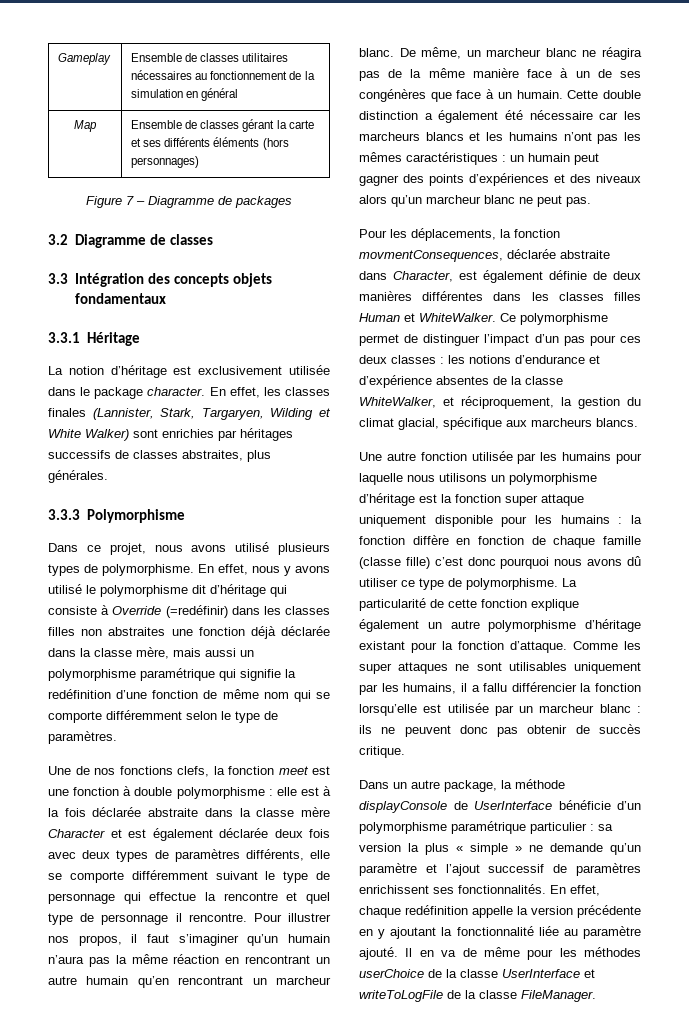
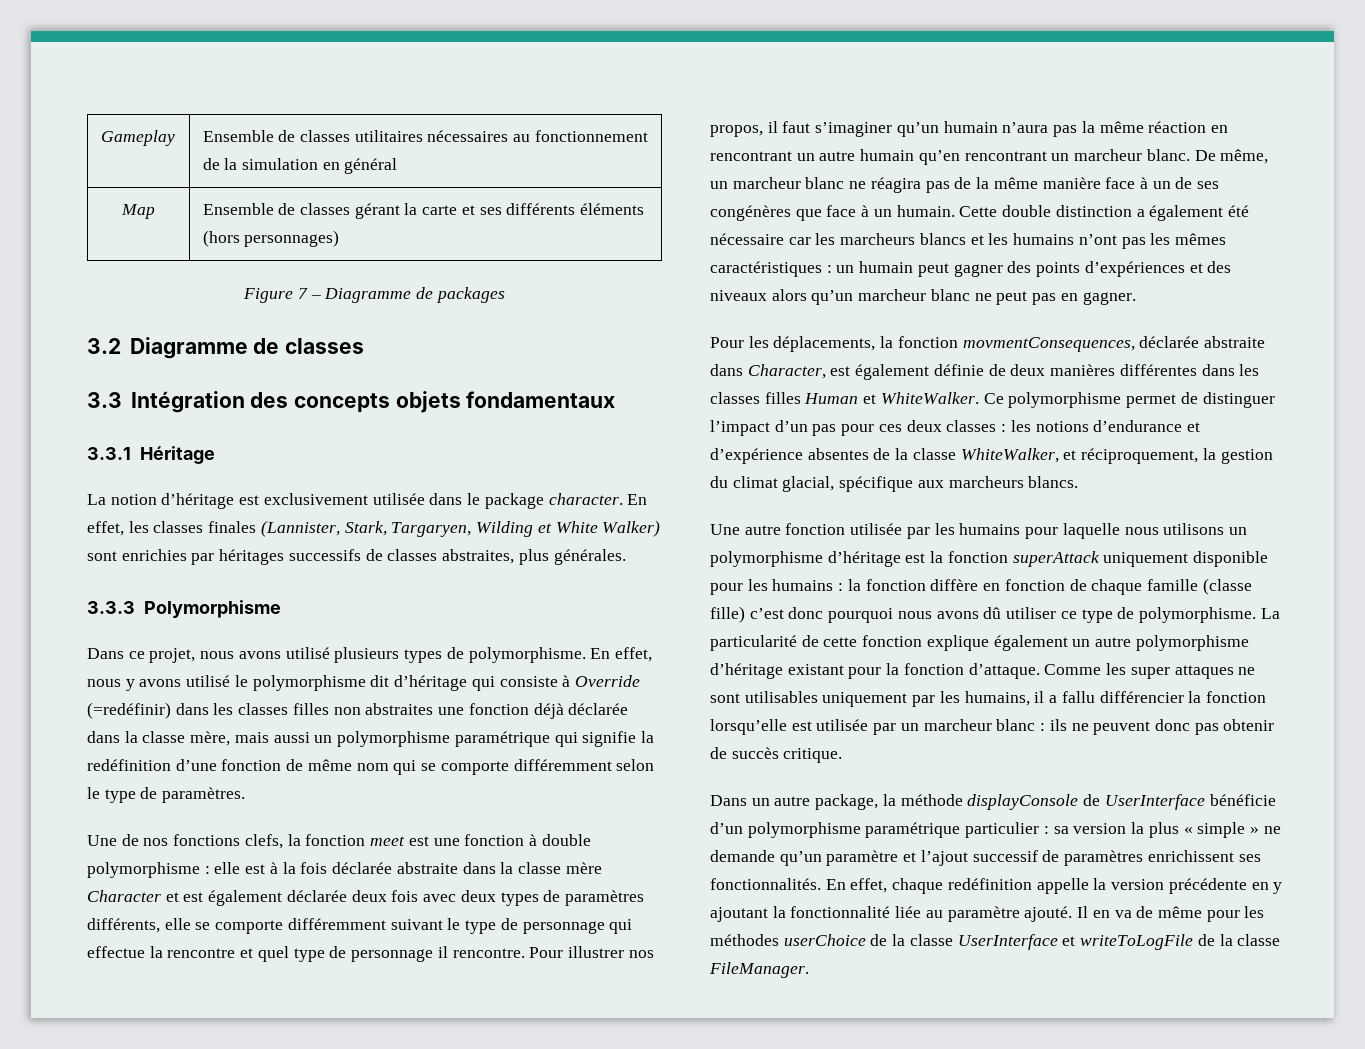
[566,197,591,207] pas. -> [1032,292,1136,305] pas en gagner.
[505,494,584,506] super attaque -> [1012,551,1100,567] superAttack

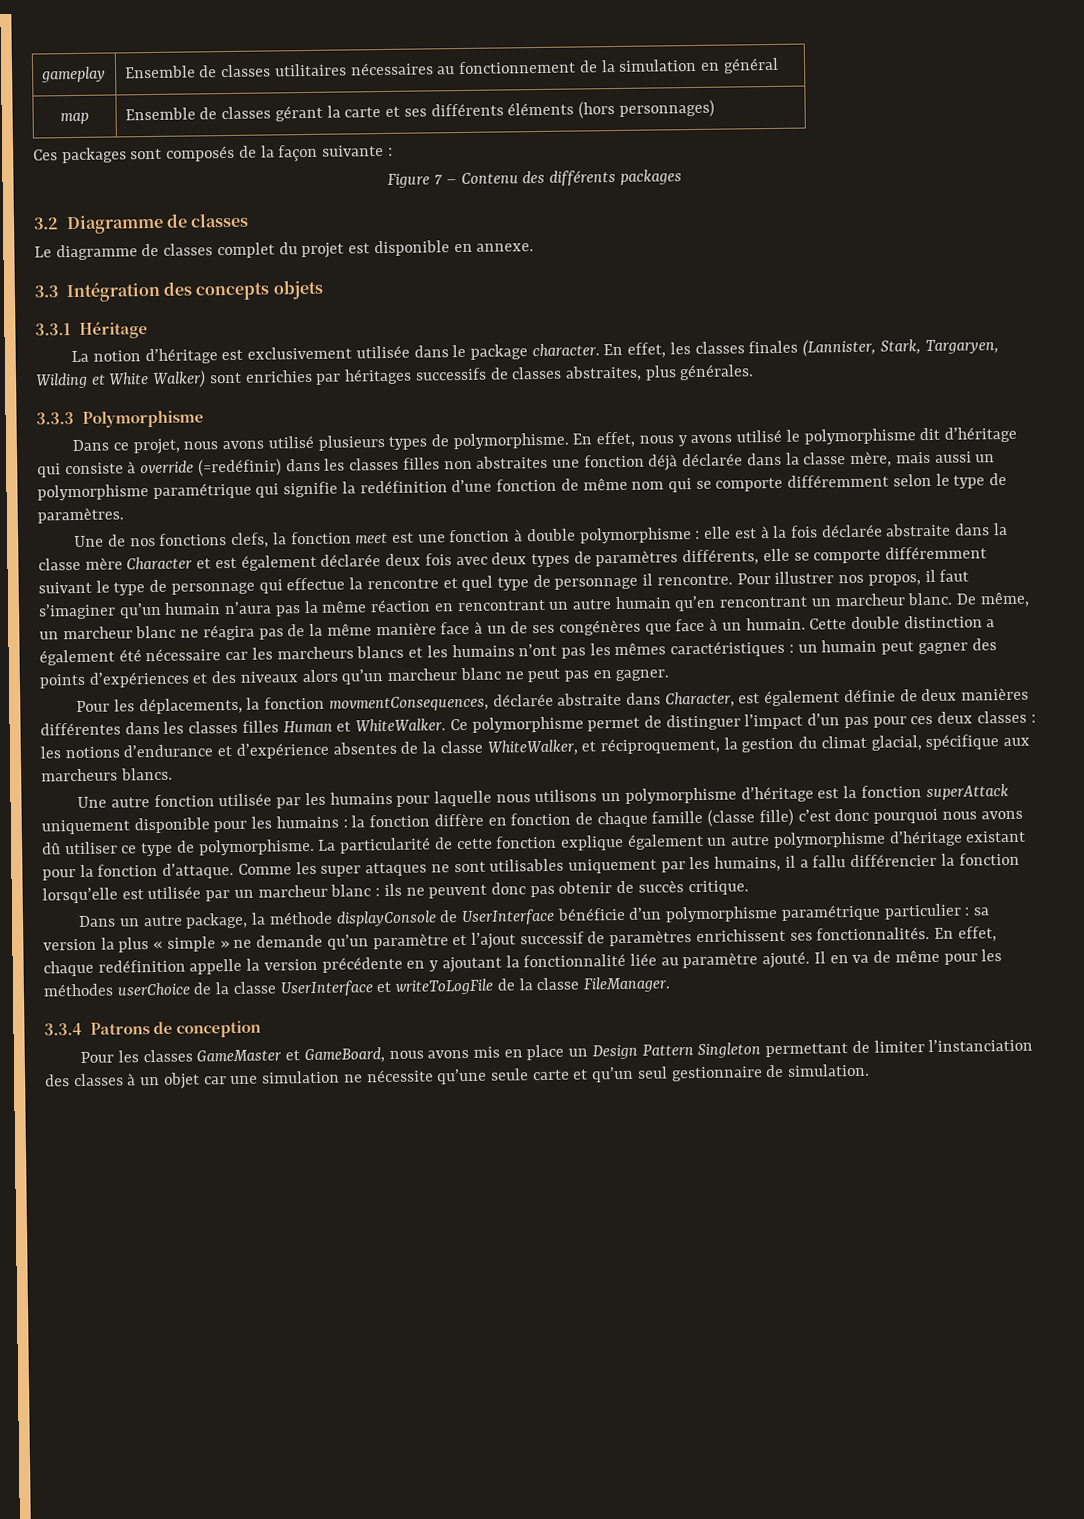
[100,130,175,146] Gameplay -> [40,66,106,83] gameplay
[121,204,155,219] Map -> [60,111,89,125] map
(340, 238) none -> [33,144,393,164] // Ces packages sont composés de la façon suivante :
[324,287,434,303] Diagramme de -> [460,170,616,186] Contenu des différents
(365, 346) none -> [34,240,535,261] // Le diagramme de classes complet du projet est disponible en annexe.
[466,391,616,408] fondamentaux -> (324, 289) none
[574,675,640,687] Override -> [140,460,195,474] override
(809, 970) none -> [44,1020,261,1038] [80,1038,1034,1064] [45,1063,871,1089] // 3.3.4 Patrons de conception // Pour les classes GameMaster et GameBoard, nous avons mis en place un Design Pattern Singleton permettant de limiter l’instanciation des classes à un objet car une simulation ne nécessite qu’une seule carte et qu’un seul gestionnaire de simulation.

